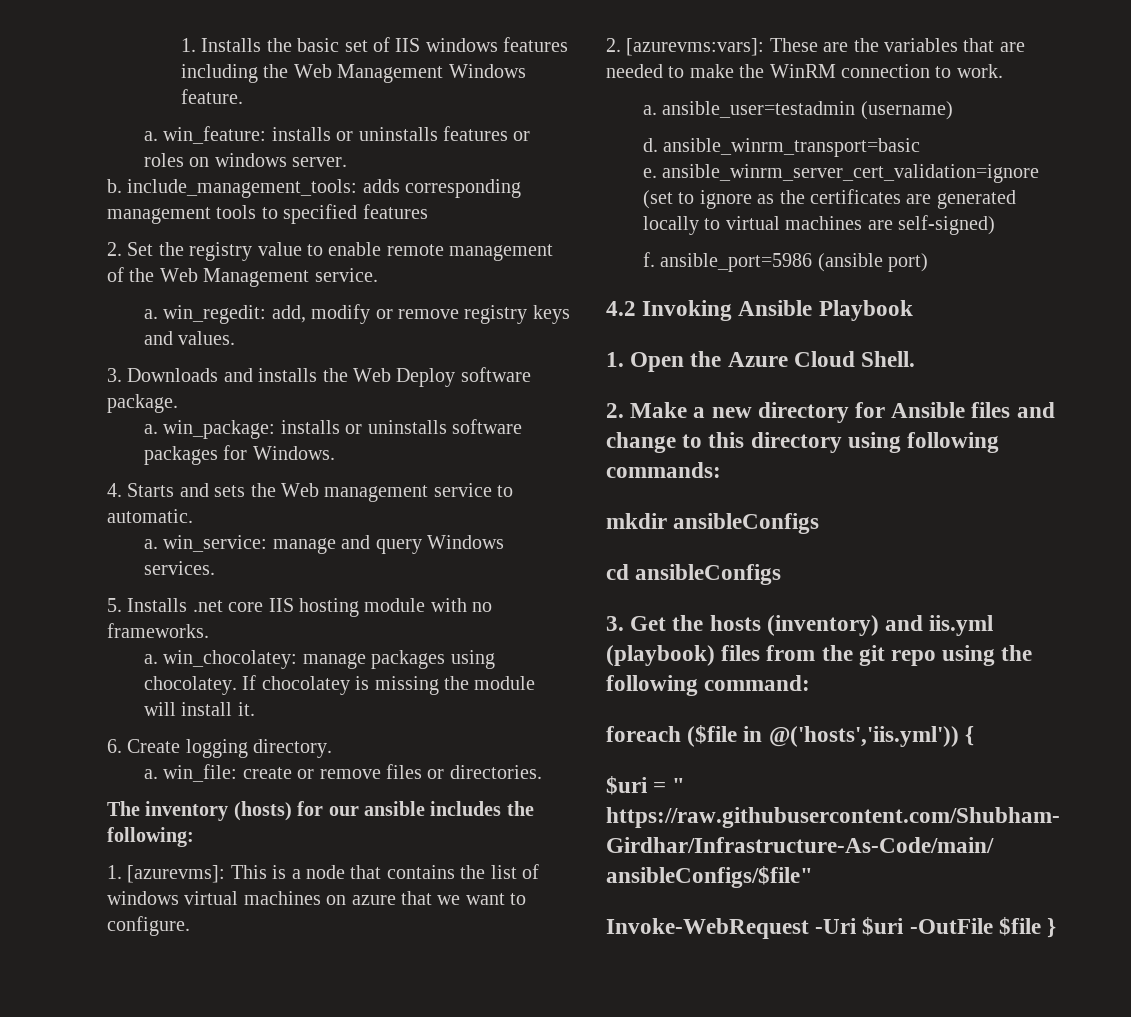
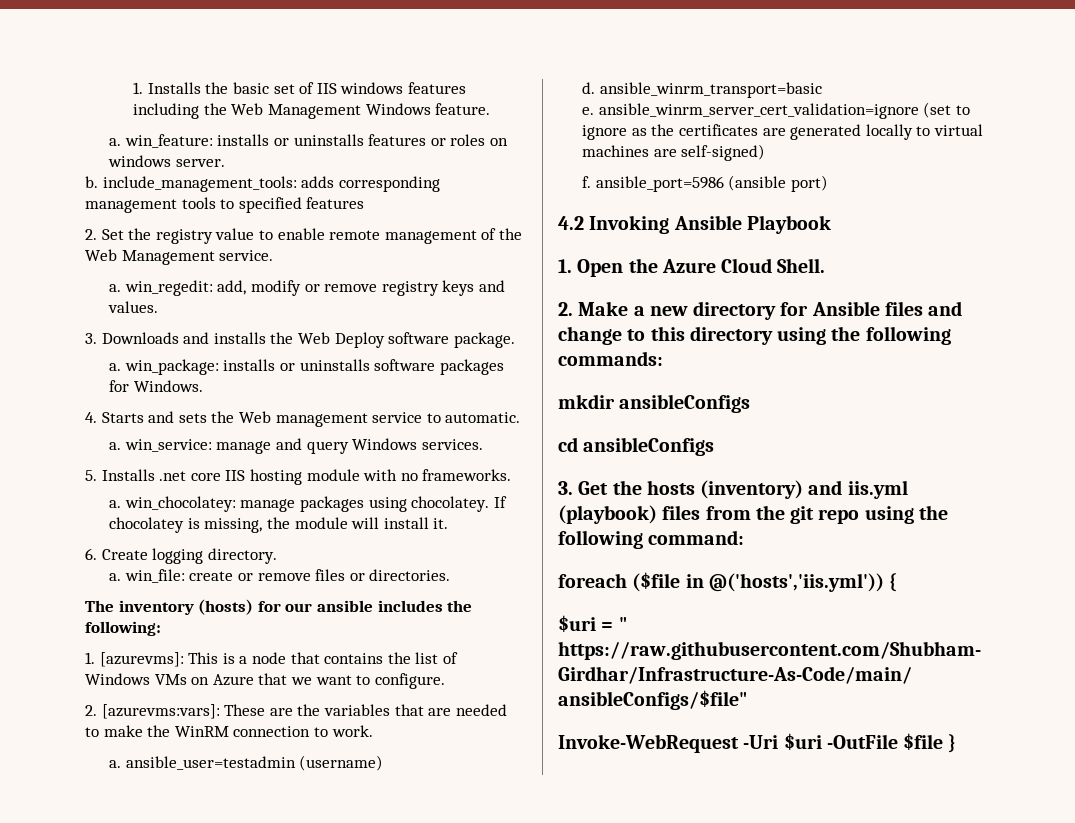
[374,676,439,695] missing -> [204,518,263,533] missing,
[107,891,396,905] windows virtual machines on azure -> [85,673,254,686] Windows VMs on Azure
(901, 442) none -> [831,326,861,341] the

